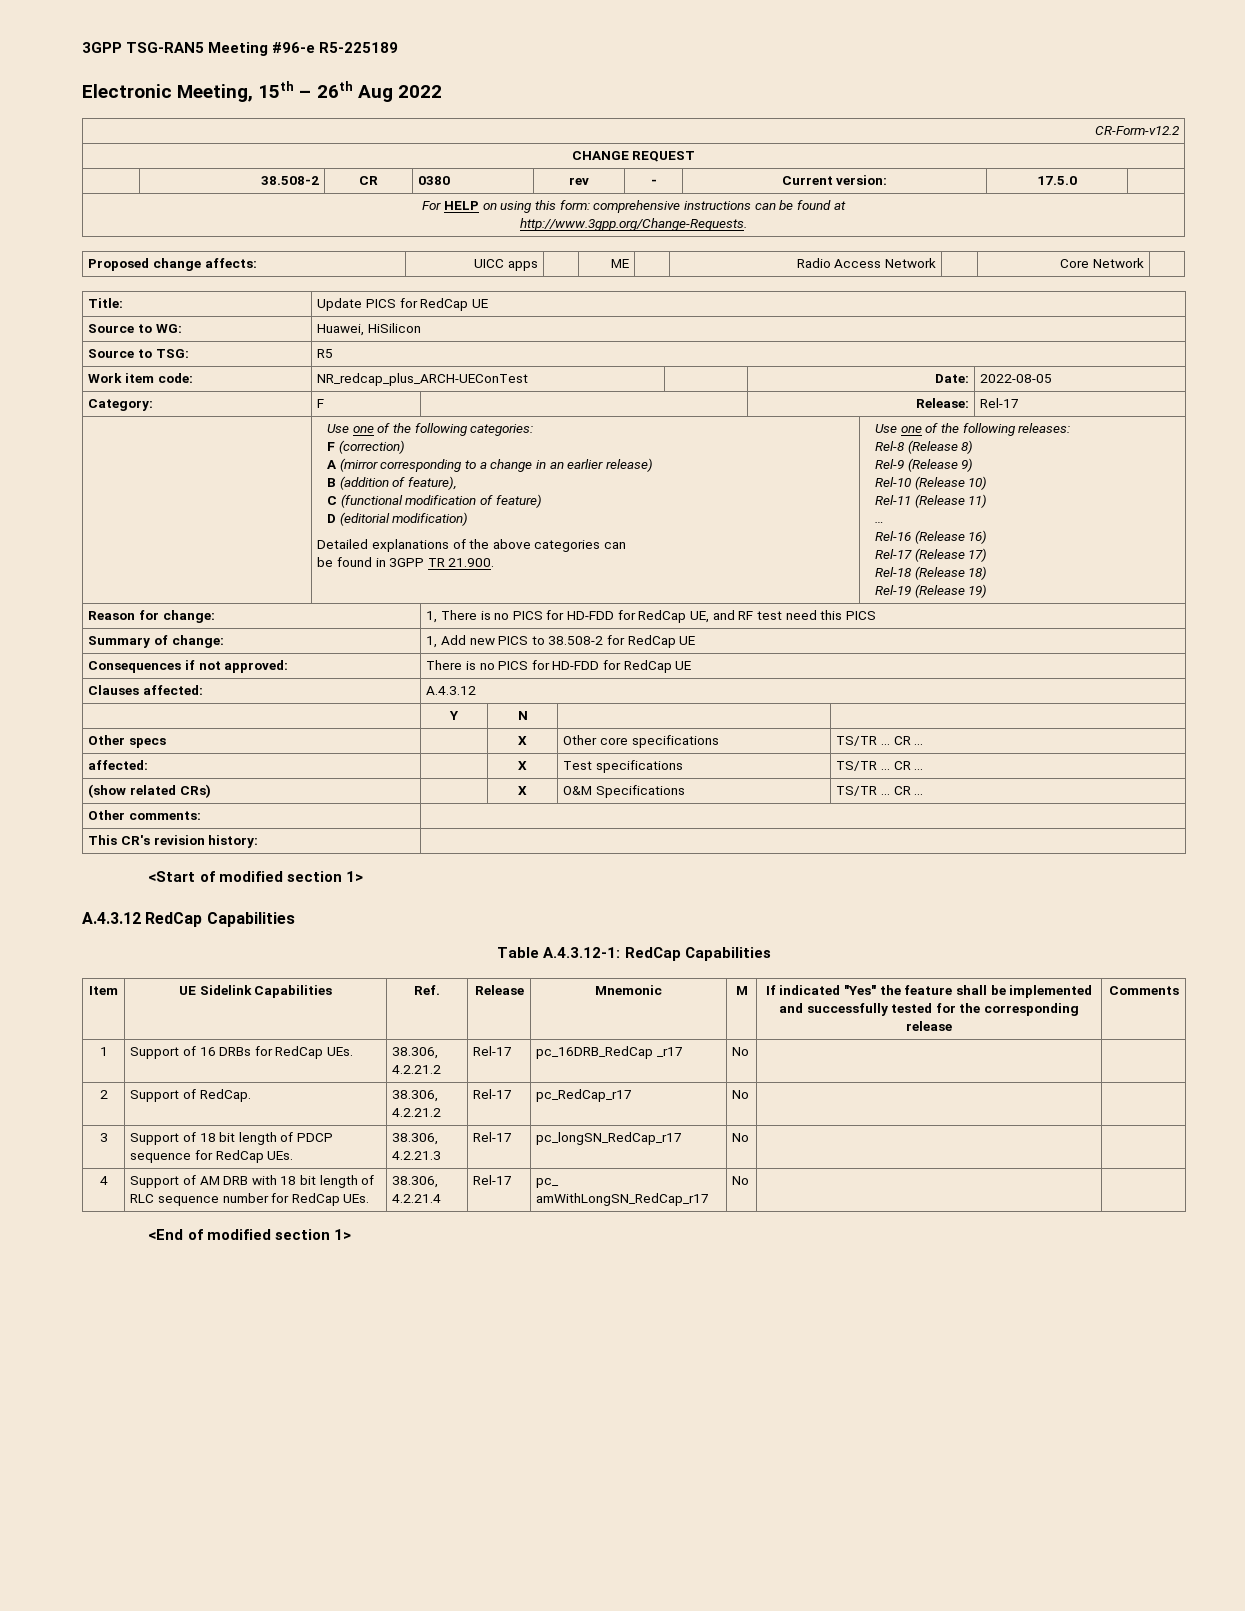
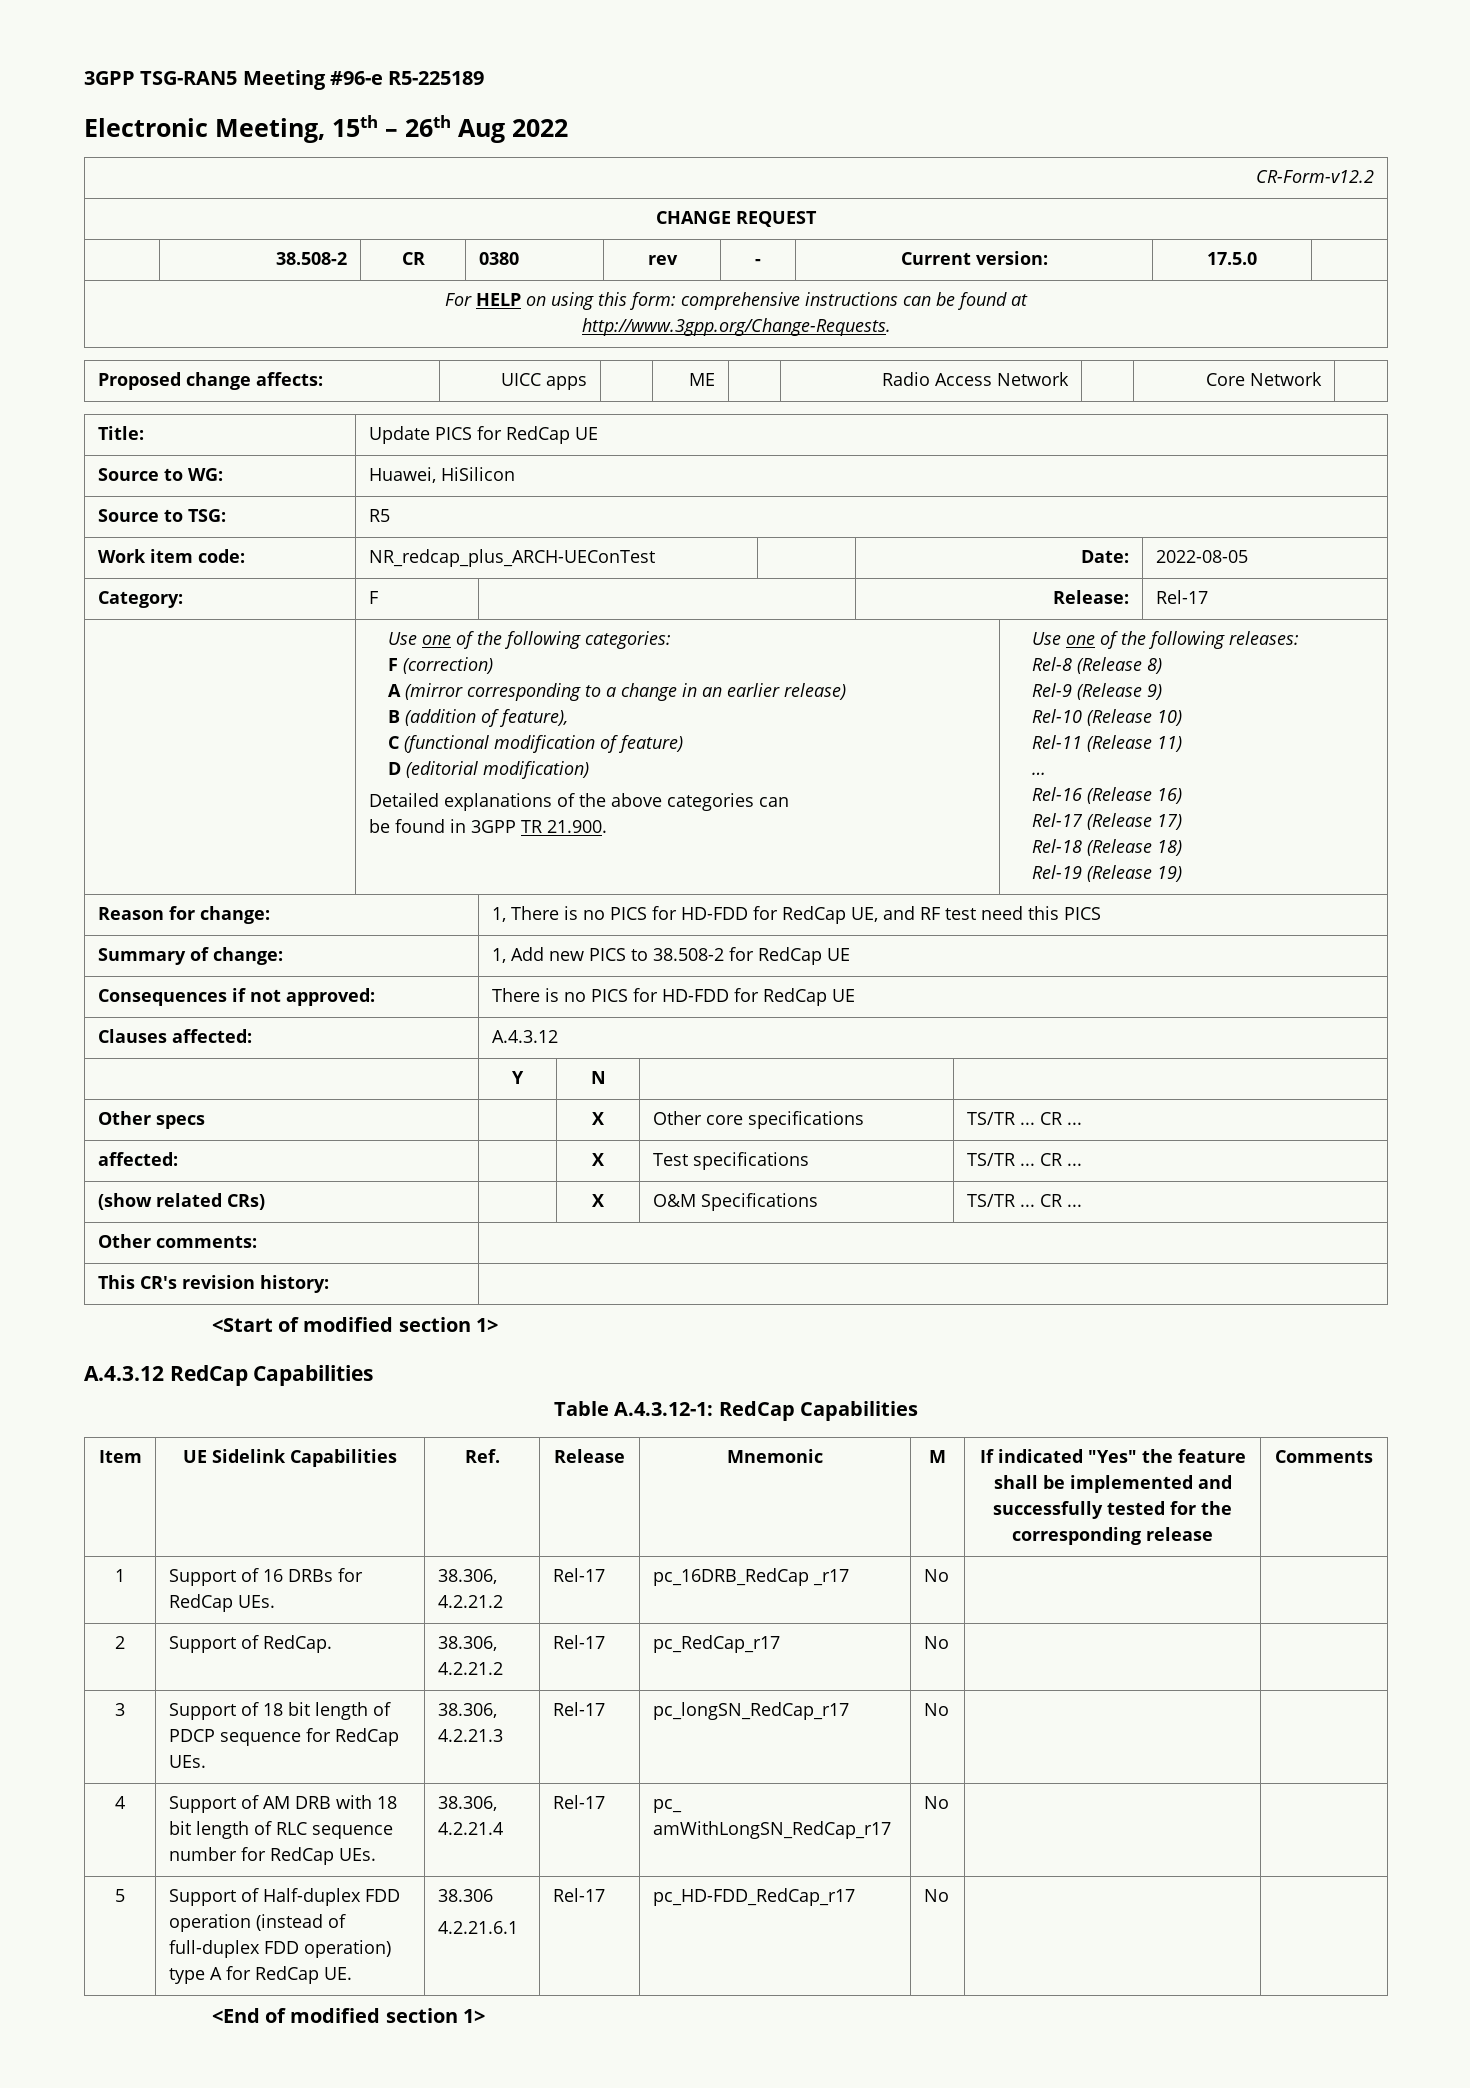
(750, 1180) none -> [115,1889,125,1902] [168,1888,400,1906] [168,1914,346,1932] [168,1940,391,1958] [168,1966,352,1984] [437,1889,493,1902] [437,1921,518,1934] [552,1888,605,1902] [652,1888,855,1906] [923,1889,949,1902] // 5 | Support of Half-duplex FDD operation (instead of full-duplex FDD operation) type A for RedCap UE. | 38.306 // 4.2.21.6.1 | Rel-17 | pc_HD-FDD_RedCap_r17 | No | |

